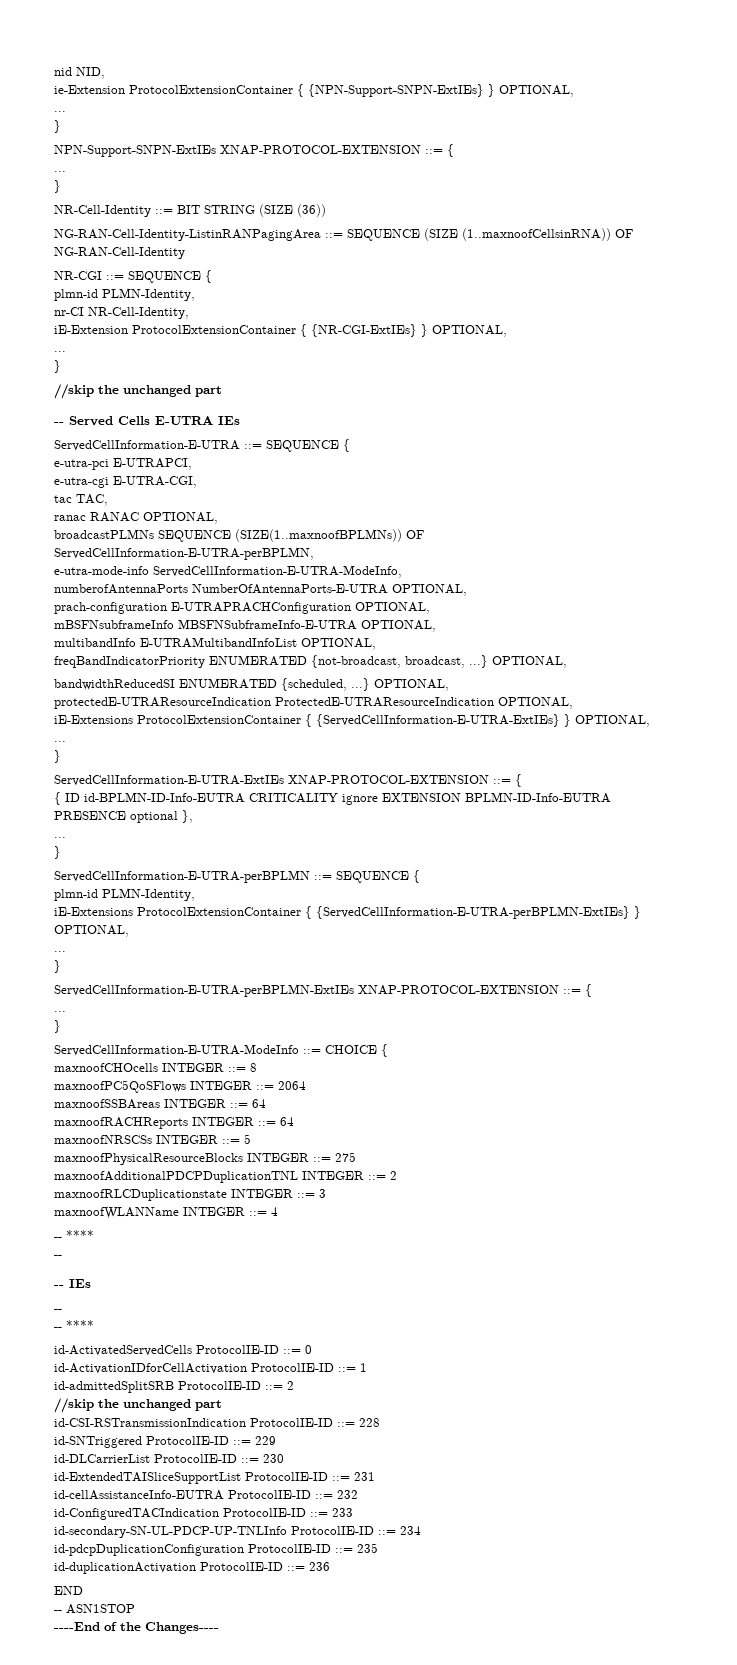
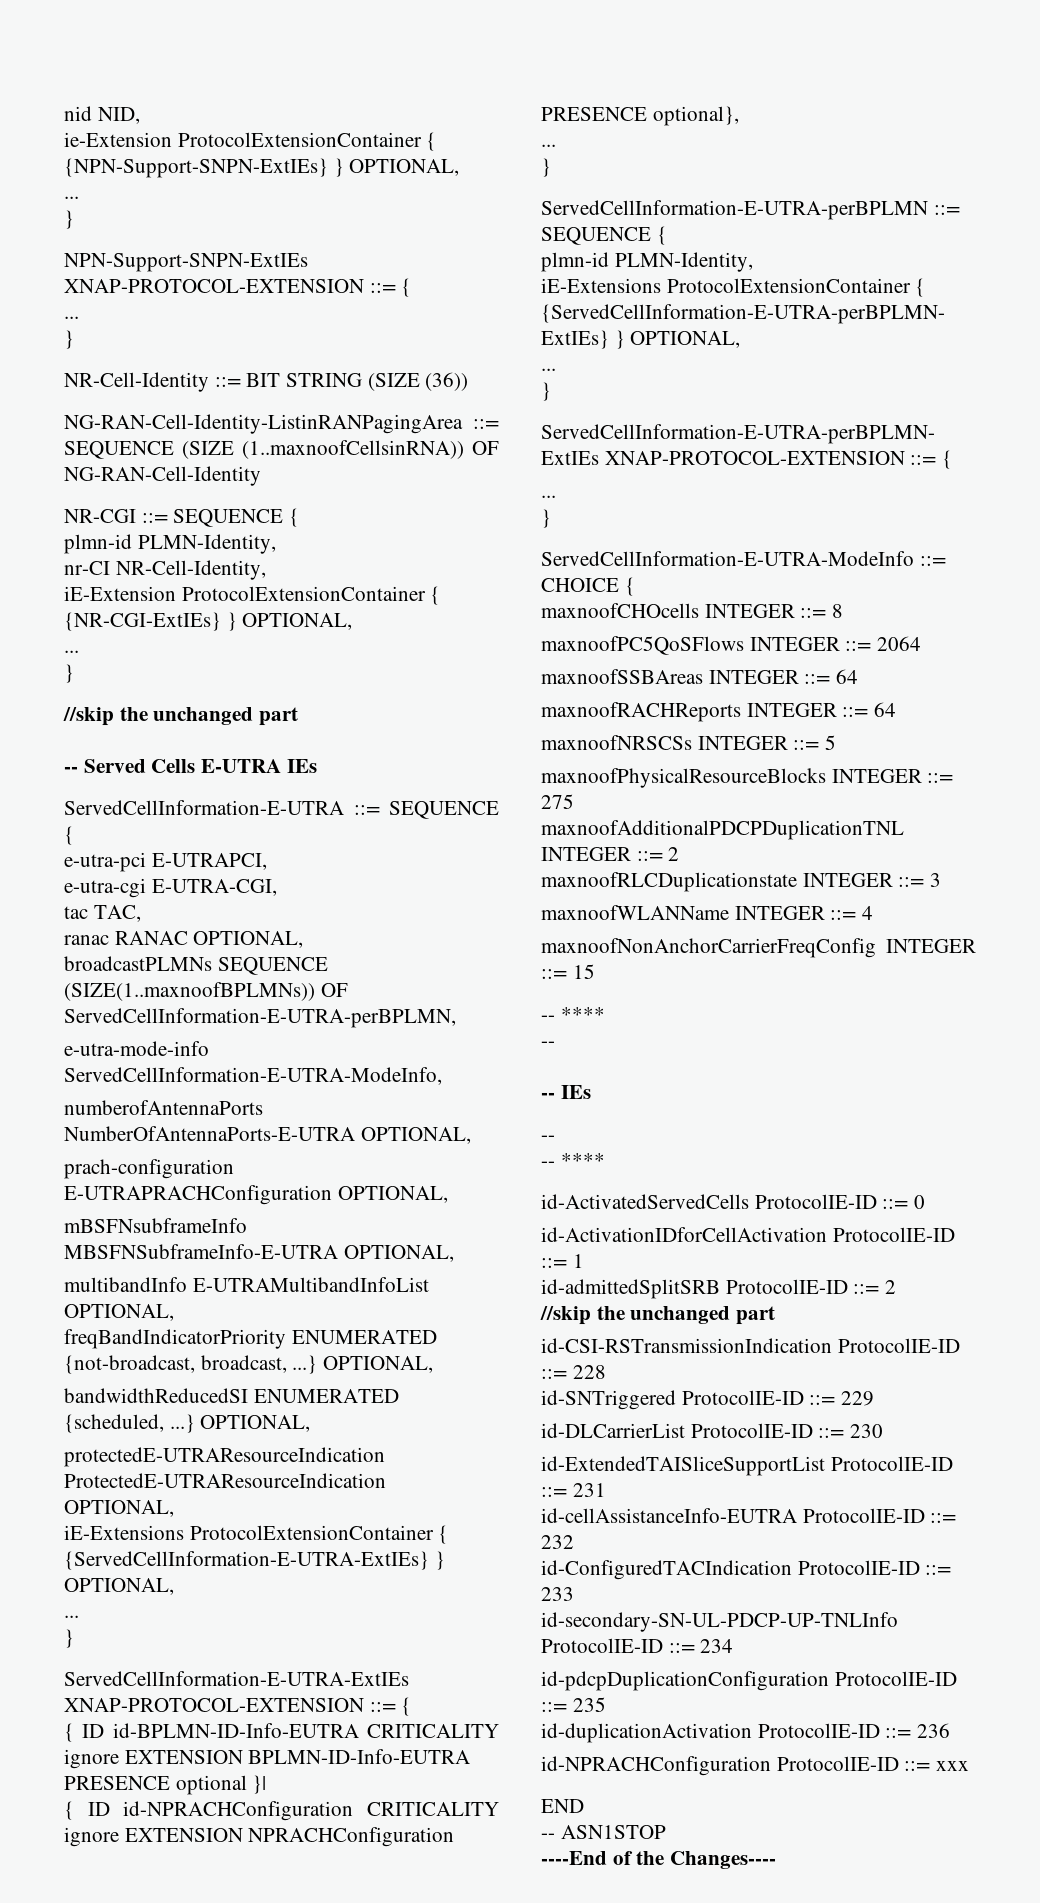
[182,810,193,823] }, -> [252,1775,267,1794] [64,1801,500,1821] [64,1827,455,1847] [541,106,739,126] }| // { ID id-NPRACHConfiguration CRITICALITY ignore EXTENSION NPRACHConfiguration PRESENCE optional},
(278, 1211) none -> [541,938,976,958] [541,964,595,979] // maxnoofNonAnchorCarrierFreqConfig INTEGER ::= 15
(330, 1566) none -> [541,1756,970,1776] // id-NPRACHConfiguration ProtocolIE-ID ::= xxx

